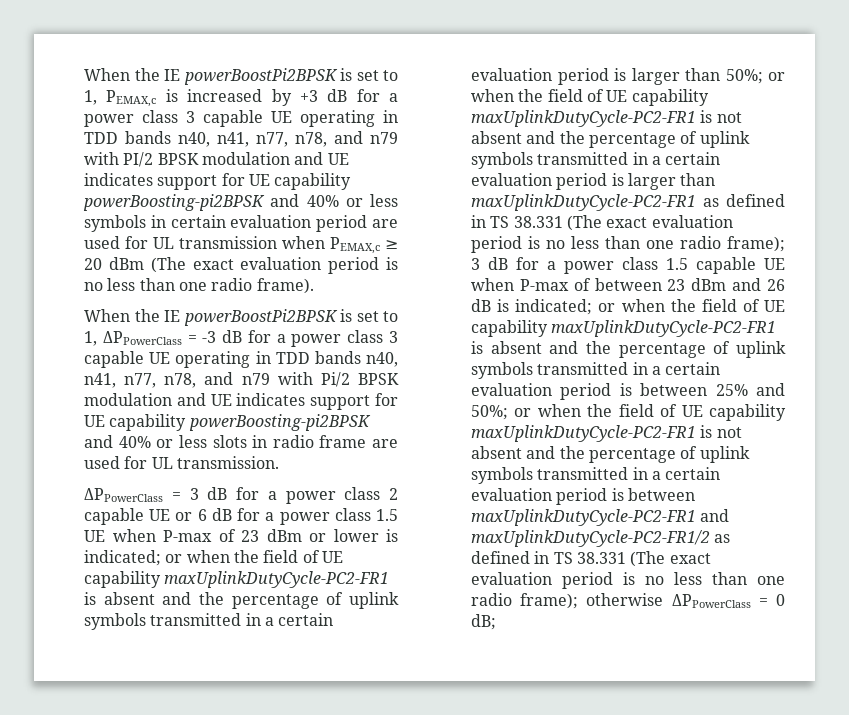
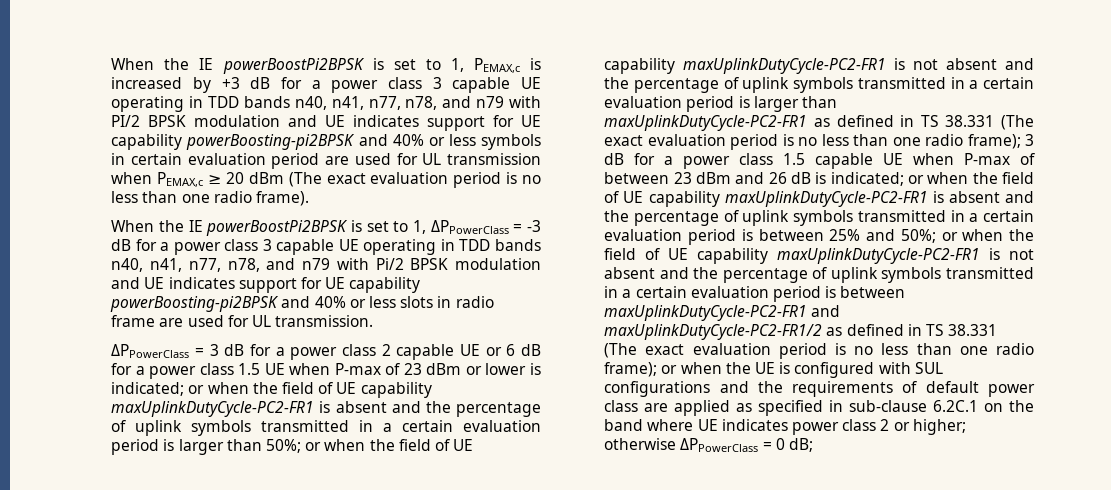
(579, 601) none -> [661,362,943,378] [604,381,1035,397] [604,400,1034,416] [604,419,966,435] or when the UE is configured with SUL configurations and the requirements of default power class are applied as specified in sub-clause 6.2C.1 on the band where UE indicates power class 2 or higher;

